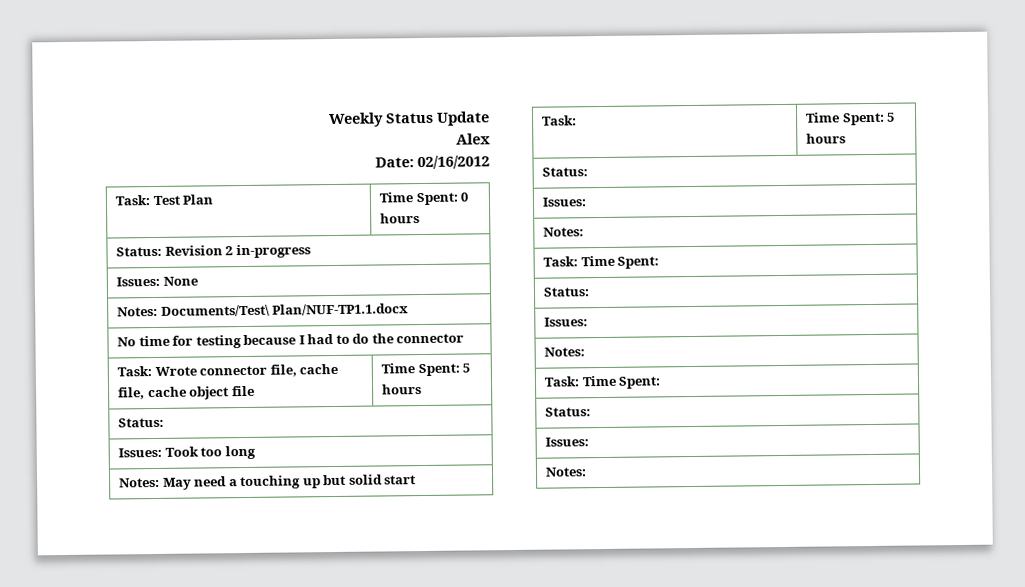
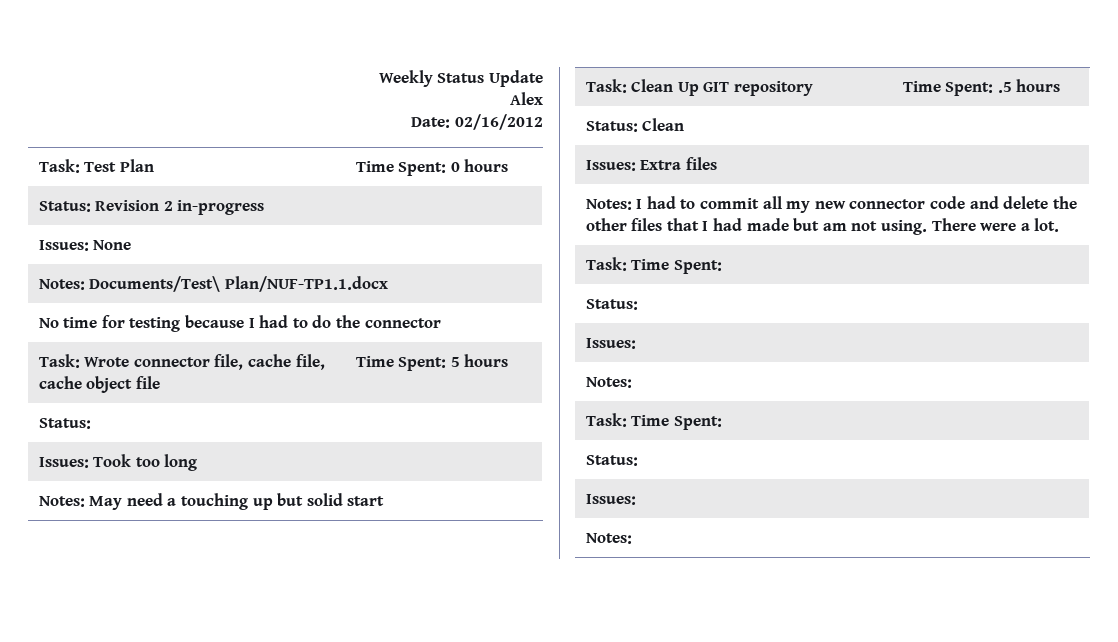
[805,112,896,126] [806,133,847,144] [542,167,589,177] [542,197,588,207] [543,227,585,237] | Time Spent: 5 hours // Status: // Issues: // Notes: -> [631,79,814,96] [902,79,1061,96] [585,118,685,132] [585,157,717,171] [585,196,1077,213] [585,218,1060,235] Clean Up GIT repository | Time Spent: .5 hours // Status: Clean // Issues: Extra files // Notes: I had to commit all my new connector code and delete the other files that I had made but am not using. There were a lot.

